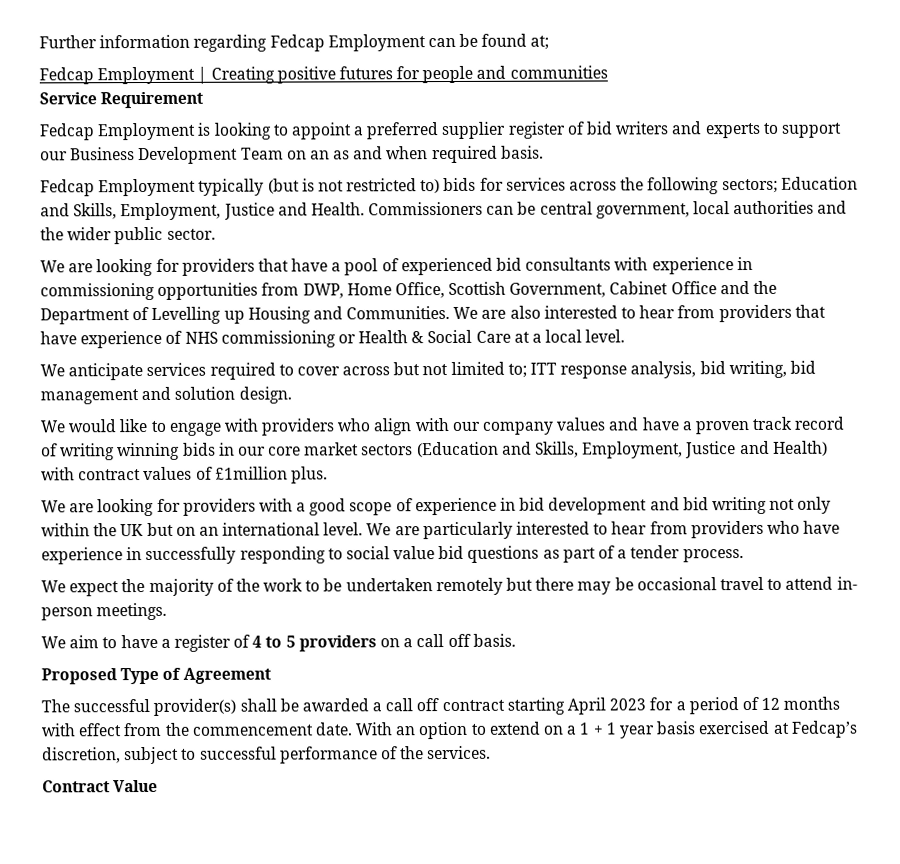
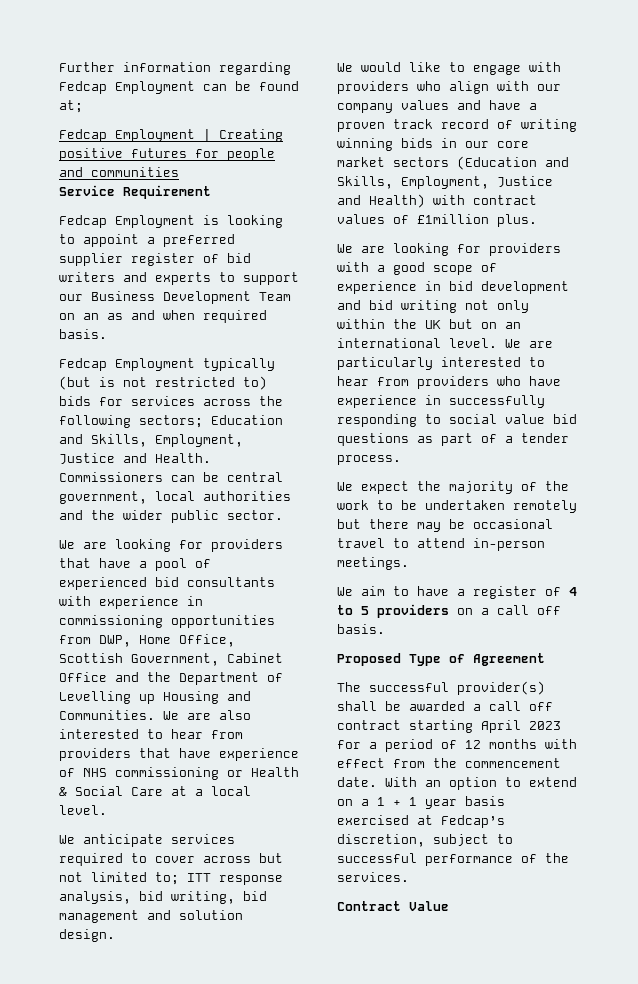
[836,576,858,590] [41,607,93,621] in- person -> [473,538,545,551] in-person

